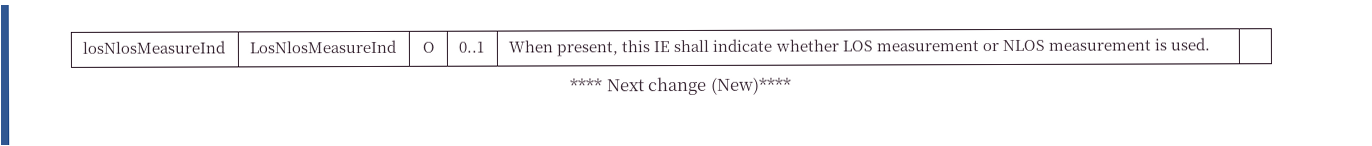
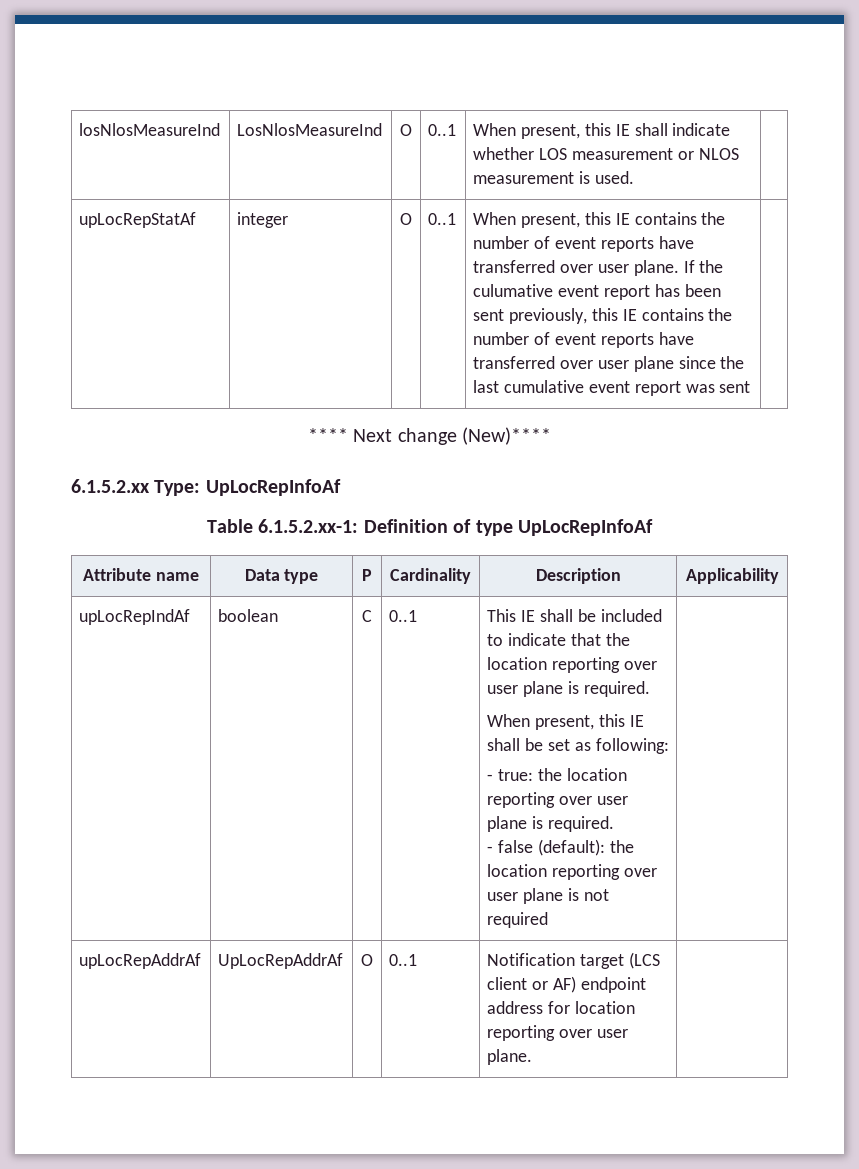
[570,76,792,96] // **** Next change (New)**** -> [79,212,197,228] [237,212,289,228] [400,213,412,225] [428,213,457,225] [473,212,726,228] [473,236,694,252] [473,260,724,276] [473,284,721,300] [473,308,733,324] [473,332,694,348] [473,356,745,372] [473,380,751,396] [307,427,552,445] [71,479,341,496] [207,519,653,536] [83,568,199,581] [244,569,319,584] [362,569,372,581] [390,568,471,584] [535,568,621,584] [685,568,779,584] [79,609,191,625] [218,609,279,622] [362,610,372,622] [389,610,418,622] [487,609,662,622] [487,633,630,646] [487,657,657,673] [487,681,650,697] [487,714,644,730] [487,738,669,754] [487,768,627,781] [487,792,628,808] [487,816,614,832] [487,839,634,856] [487,864,657,880] [487,888,609,904] [487,912,549,928] [79,953,202,969] [218,953,344,969] [361,954,373,966] [389,954,418,966] [487,952,660,969] [487,976,646,993] [487,1001,635,1014] [487,1025,628,1041] [487,1049,533,1065] // upLocRepStatAf | integer | O | 0..1 | When present, this IE contains the number of event reports have transferred over user plane. If the culumative event report has been sent previously, this IE contains the number of event reports have transferred over user plane since the last cumulative event report was sent | // **** Next change (New)**** // 6.1.5.2.xx Type: UpLocRepInfoAf // Table 6.1.5.2.xx-1: Definition of type UpLocRepInfoAf // Attribute name | Data type | P | Cardinality | Description | Applicability // upLocRepIndAf | boolean | C | 0..1 | This IE shall be included to indicate that the location reporting over user plane is required. // When present, this IE shall be set as following: // - true: the location reporting over user plane is required. // - false (default): the location reporting over user plane is not required | // upLocRepAddrAf | UpLocRepAddrAf | O | 0..1 | Notification target (LCS client or AF) endpoint address for location reporting over user plane. |

